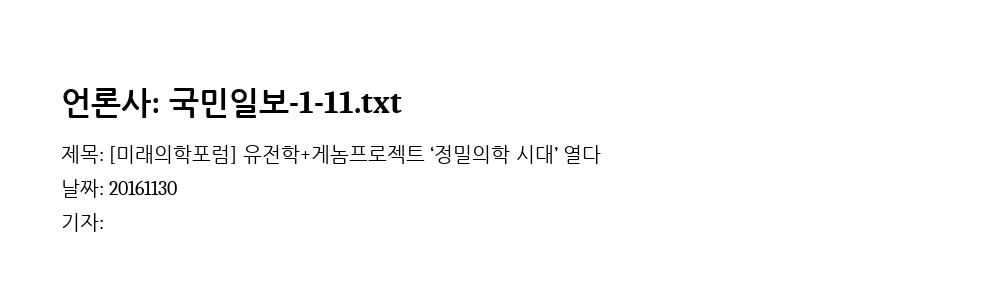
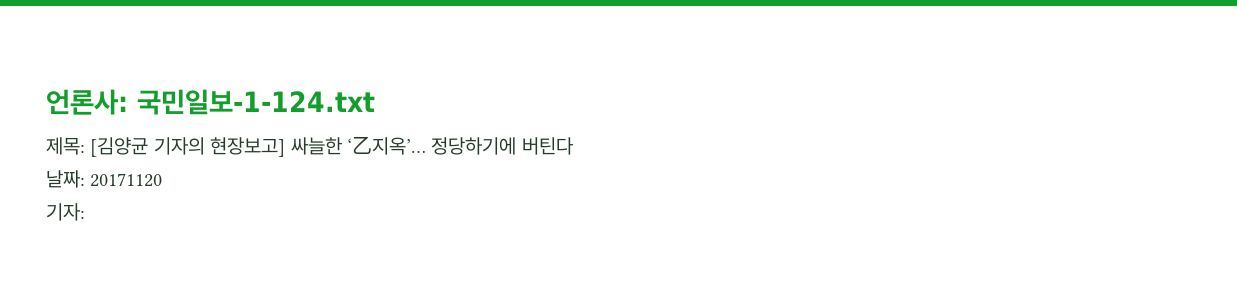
[168,88,402,118] 국민일보-1-11.txt -> [137,89,375,115] 국민일보-1-124.txt
[109,145,601,164] [미래의학포럼] 유전학+게놈프로젝트 ‘정밀의학 시대’ 열다 -> [90,136,574,157] [김양균 기자의 현장보고] 싸늘한 ‘乙지옥’… 정당하기에 버틴다
[109,180,178,195] 20161130 -> [90,173,163,187] 20171120

